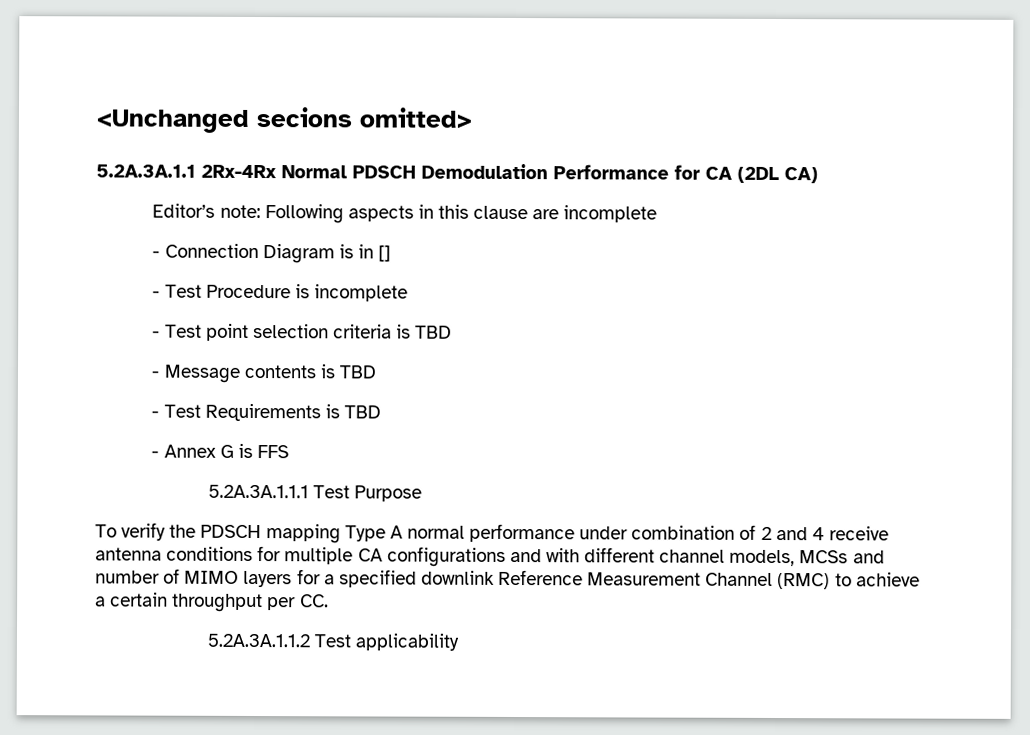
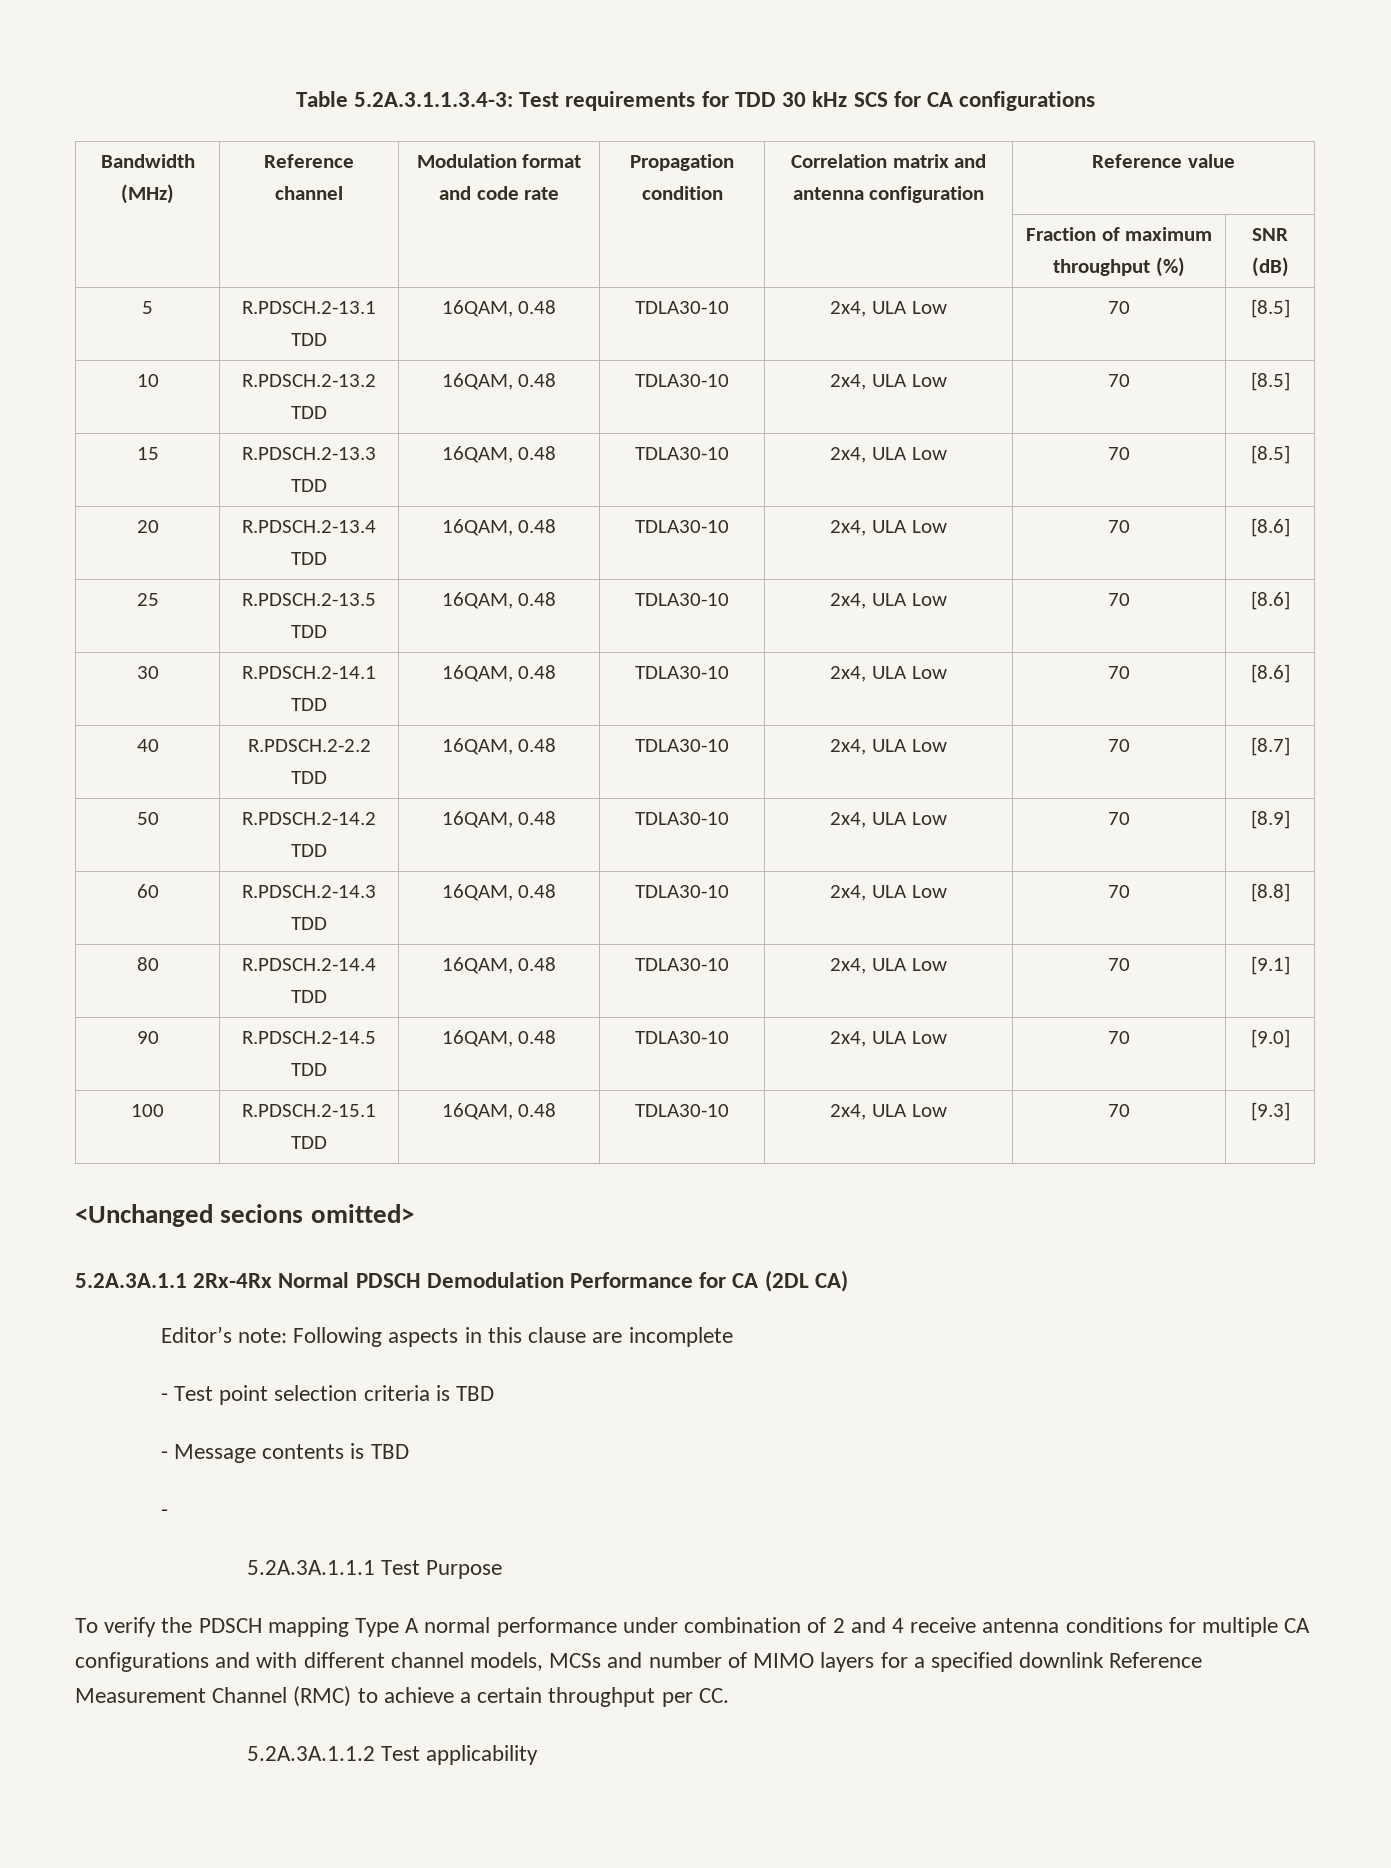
(96, 121) none -> [295,91,1096,111] [100,154,195,168] [121,184,174,204] [264,154,354,168] [275,186,343,200] [416,154,582,168] [438,186,560,200] [630,154,734,171] [641,186,723,200] [790,154,987,168] [792,186,985,203] [1092,154,1235,168] [1025,227,1213,241] [1053,257,1185,277] [1252,228,1288,241] [1251,257,1289,277] [142,301,153,314] [242,301,376,314] [291,333,327,346] [441,300,557,317] [635,301,729,314] [830,301,947,317] [1108,301,1130,314] [1250,299,1290,318] [136,374,159,387] [242,374,376,387] [291,406,327,419] [441,373,557,390] [635,374,729,387] [830,374,947,390] [1108,374,1130,387] [1250,372,1290,391] [136,447,159,460] [242,447,376,460] [291,479,327,492] [441,446,557,463] [635,447,729,460] [830,447,947,463] [1108,447,1130,460] [1250,445,1290,464] [136,520,159,533] [242,520,376,533] [291,552,327,565] [441,519,557,536] [635,520,729,533] [830,520,947,536] [1108,520,1130,533] [1250,518,1290,537] [136,593,159,606] [242,593,376,606] [291,625,327,638] [441,592,557,609] [635,593,729,606] [830,593,947,609] [1108,593,1130,606] [1250,591,1290,610] [136,666,159,679] [242,666,376,679] [291,698,327,711] [441,665,557,682] [635,666,729,679] [830,666,947,682] [1108,666,1130,679] [1250,664,1290,683] [136,739,159,752] [247,739,371,752] [291,771,327,784] [441,738,557,755] [635,739,729,752] [830,739,947,755] [1108,739,1130,752] [1250,737,1290,756] [136,812,159,825] [242,812,376,825] [291,844,327,857] [441,811,557,828] [635,812,729,825] [830,812,947,828] [1108,812,1130,825] [1250,810,1290,829] [136,884,159,898] [242,885,376,898] [291,917,327,930] [441,884,557,901] [635,885,729,898] [830,885,947,901] [1108,885,1130,898] [1250,883,1290,902] [136,957,159,971] [242,958,376,971] [291,990,327,1003] [441,957,557,974] [635,958,729,971] [830,958,947,974] [1108,958,1130,971] [1250,956,1290,975] [136,1031,159,1044] [242,1031,376,1044] [291,1063,327,1076] [441,1030,557,1047] [635,1031,729,1044] [830,1031,947,1047] [1108,1031,1130,1044] [1250,1029,1290,1048] [131,1104,164,1117] [242,1104,376,1117] [291,1136,327,1149] [441,1103,557,1120] [635,1104,729,1117] [830,1104,947,1120] [1108,1104,1130,1117] [1250,1102,1290,1121] Table 5.2A.3.1.1.3.4-3: Test requirements for TDD 30 kHz SCS for CA configurations // Bandwidth (MHz) | Reference channel | Modulation format and code rate | Propagation condition | Correlation matrix and antenna configuration | Reference value // | | | | | Fraction of maximum throughput (%) | SNR (dB) // 5 | R.PDSCH.2-13.1 TDD | 16QAM, 0.48 | TDLA30-10 | 2x4, ULA Low | 70 | [8.5] // 10 | R.PDSCH.2-13.2 TDD | 16QAM, 0.48 | TDLA30-10 | 2x4, ULA Low | 70 | [8.5] // 15 | R.PDSCH.2-13.3 TDD | 16QAM, 0.48 | TDLA30-10 | 2x4, ULA Low | 70 | [8.5] // 20 | R.PDSCH.2-13.4 TDD | 16QAM, 0.48 | TDLA30-10 | 2x4, ULA Low | 70 | [8.6] // 25 | R.PDSCH.2-13.5 TDD | 16QAM, 0.48 | TDLA30-10 | 2x4, ULA Low | 70 | [8.6] // 30 | R.PDSCH.2-14.1 TDD | 16QAM, 0.48 | TDLA30-10 | 2x4, ULA Low | 70 | [8.6] // 40 | R.PDSCH.2-2.2 TDD | 16QAM, 0.48 | TDLA30-10 | 2x4, ULA Low | 70 | [8.7] // 50 | R.PDSCH.2-14.2 TDD | 16QAM, 0.48 | TDLA30-10 | 2x4, ULA Low | 70 | [8.9] // 60 | R.PDSCH.2-14.3 TDD | 16QAM, 0.48 | TDLA30-10 | 2x4, ULA Low | 70 | [8.8] // 80 | R.PDSCH.2-14.4 TDD | 16QAM, 0.48 | TDLA30-10 | 2x4, ULA Low | 70 | [9.1] // 90 | R.PDSCH.2-14.5 TDD | 16QAM, 0.48 | TDLA30-10 | 2x4, ULA Low | 70 | [9.0] // 100 | R.PDSCH.2-15.1 TDD | 16QAM, 0.48 | TDLA30-10 | 2x4, ULA Low | 70 | [9.3] //
[152,243,392,264] [152,284,408,302] // - Connection Diagram is in [] // - Test Procedure is incomplete -> (733, 1337) none
[163,403,381,422] [151,443,289,459] Test Requirements is TBD // - Annex G is FFS -> (168, 1513) none

